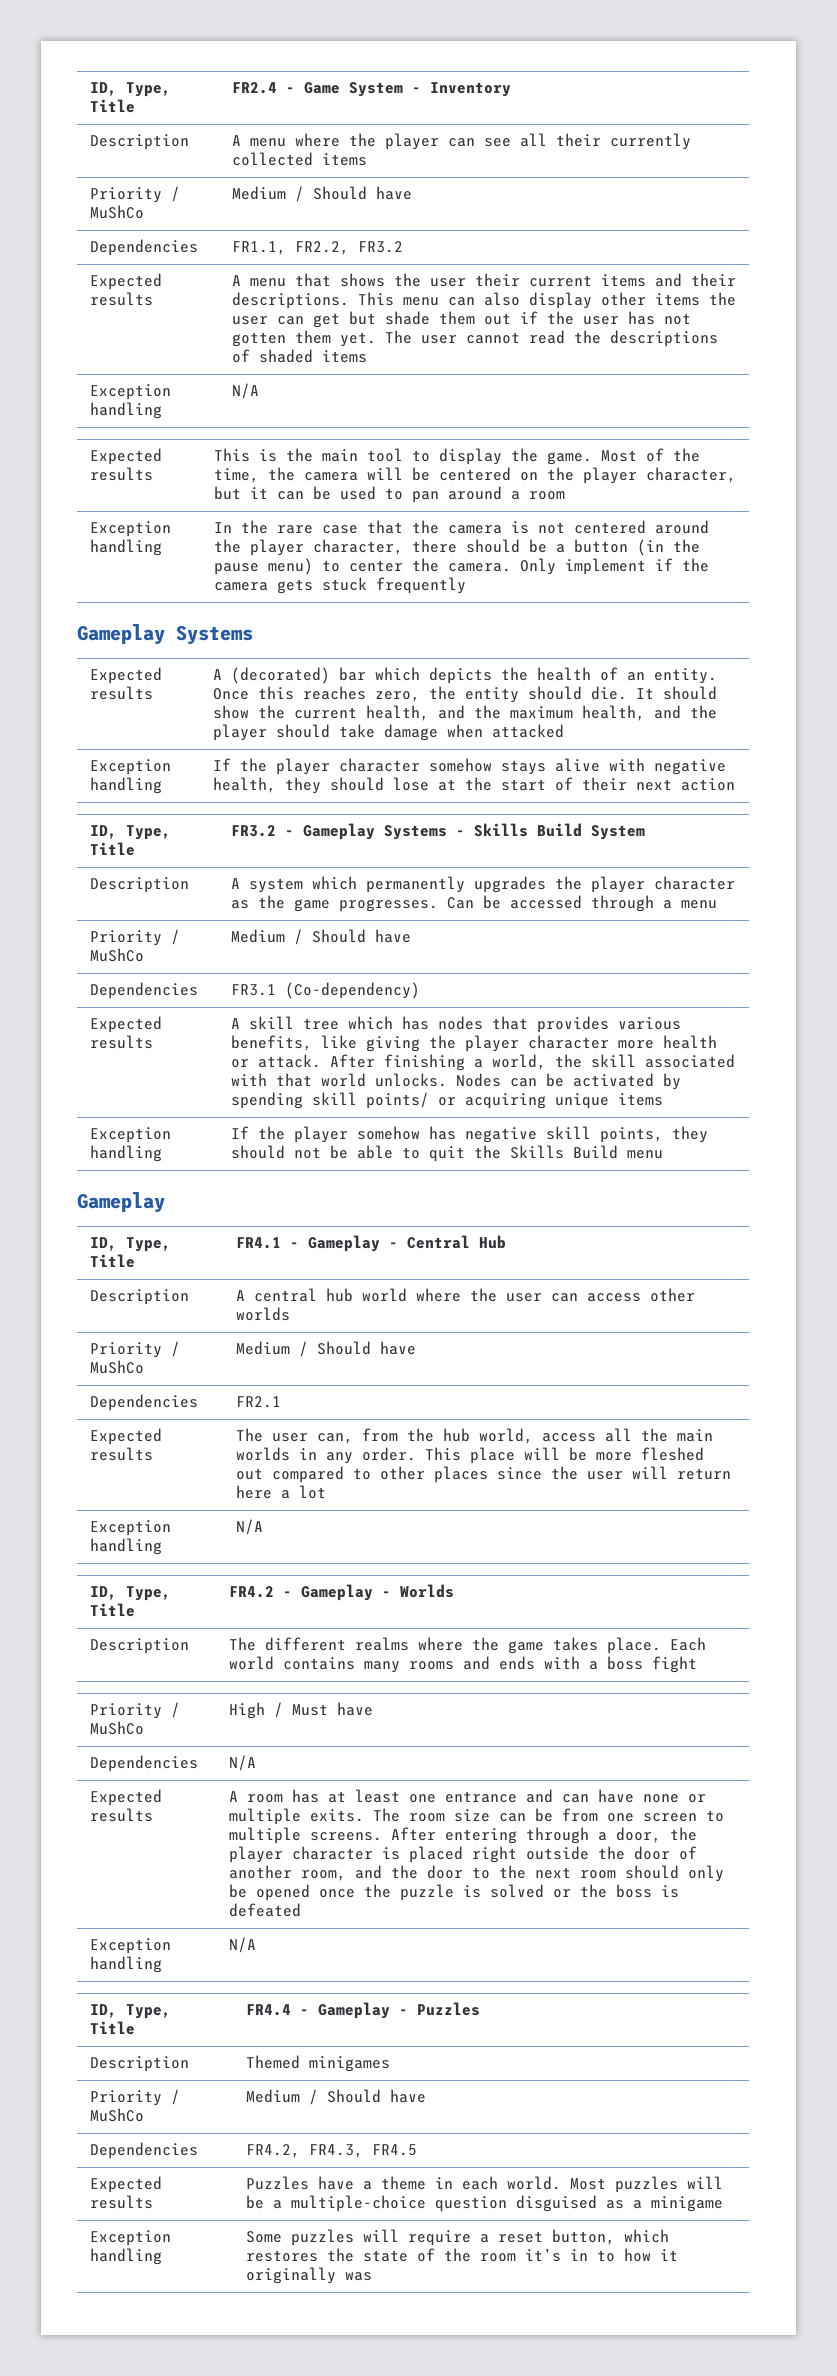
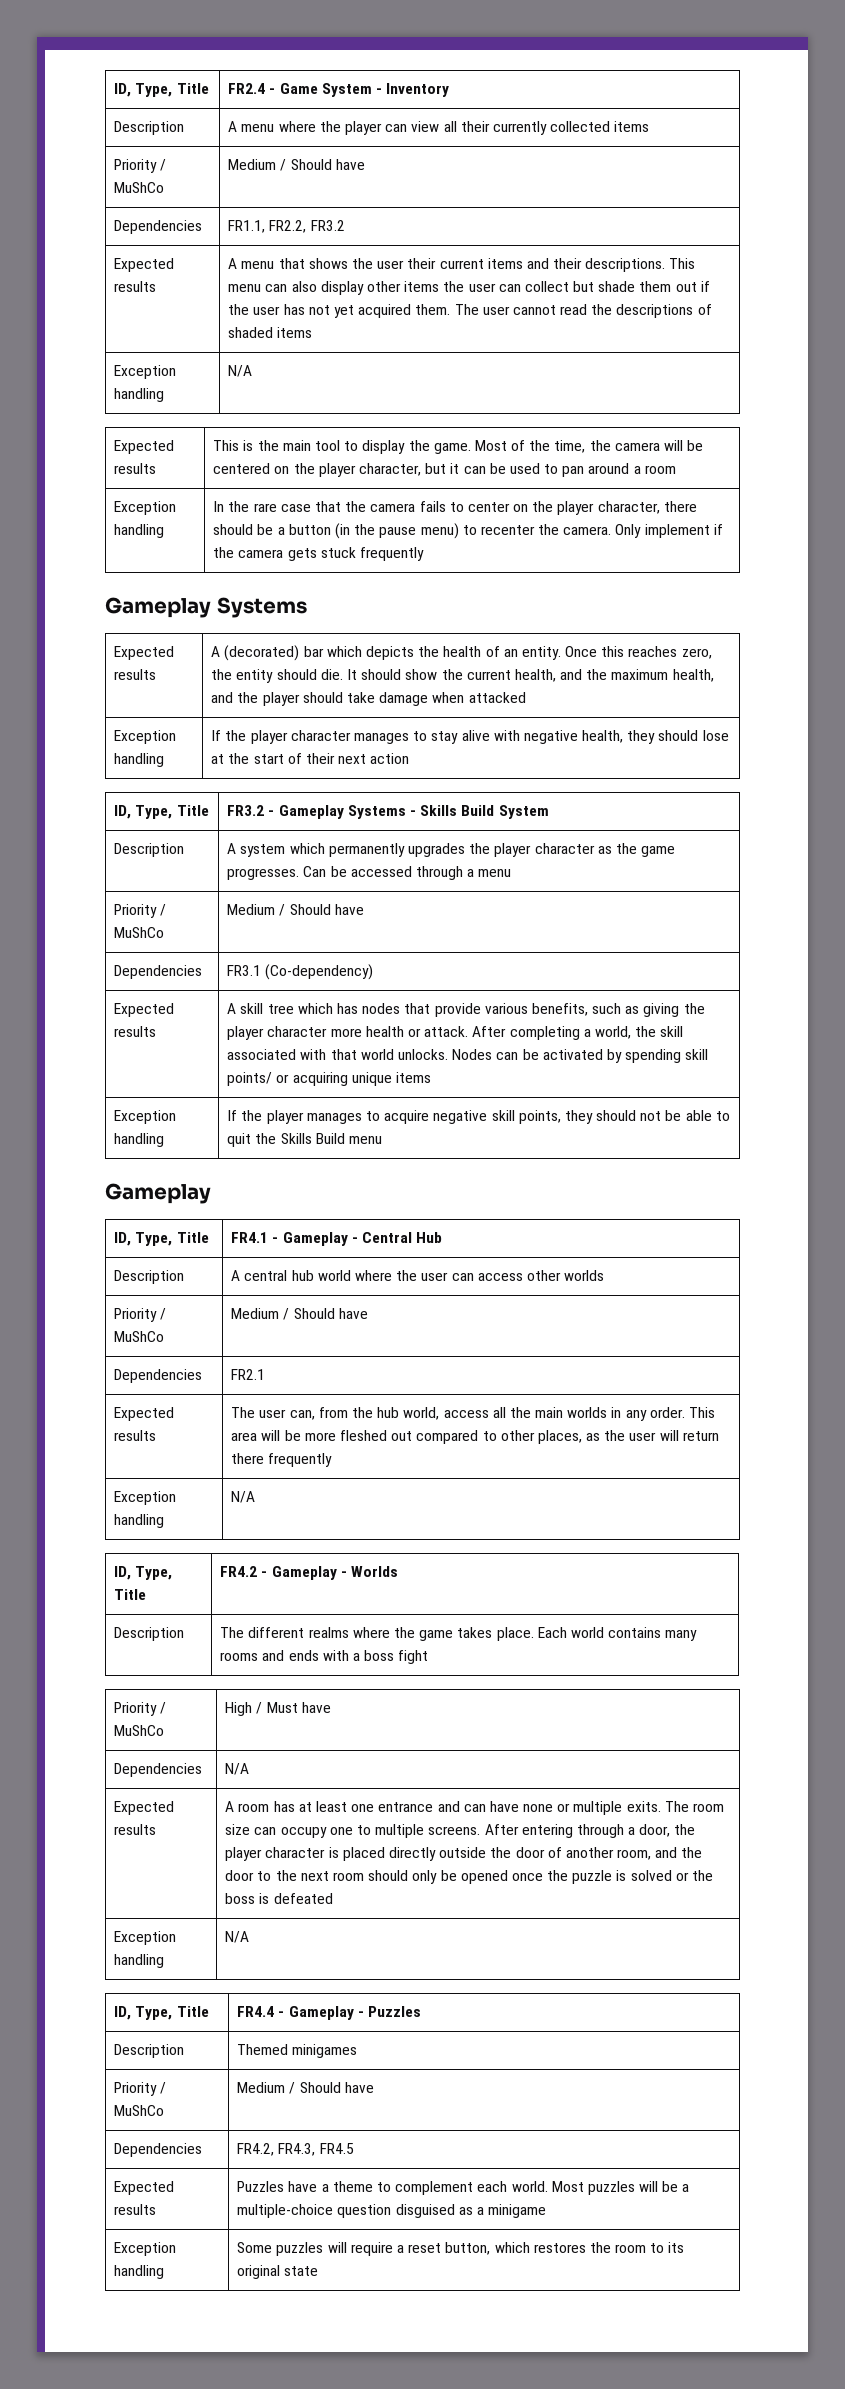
[483,138,511,147] see -> [411,121,440,132] view
[312,313,340,328] get -> [524,281,569,292] collect
[231,330,376,347] gotten them yet. -> [333,304,451,318] yet acquired them.
[510,520,709,534] is not centered around -> [419,501,529,512] fails to center on
[348,560,403,572] center -> [480,525,535,535] recenter
[428,758,546,775] somehow stays -> [353,731,459,744] manages to stay
[536,1016,609,1033] provides -> [434,1003,481,1017] provide
[320,1035,357,1049] like -> [592,1003,640,1014] such as
[383,1054,465,1071] finishing -> [509,1026,580,1040] completing
[356,1126,456,1140] somehow has -> [306,1110,430,1124] manages to acquire
[469,1447,515,1464] place -> [231,1432,258,1441] area
[433,1466,542,1483] places since -> [537,1430,601,1444] places, as
[235,1485,326,1499] here a lot -> [231,1453,333,1467] there frequently
[534,1808,697,1822] be from one screen -> [280,1827,353,1838] occupy one
[471,1846,517,1863] right -> [388,1847,436,1861] directly
[434,2177,453,2189] in -> [376,2181,474,2195] to complement
[362,2248,678,2262] [245,2267,372,2284] state of the room it’s in to how it originally was -> [615,2242,685,2253] [237,2265,319,2279] room to its original state

